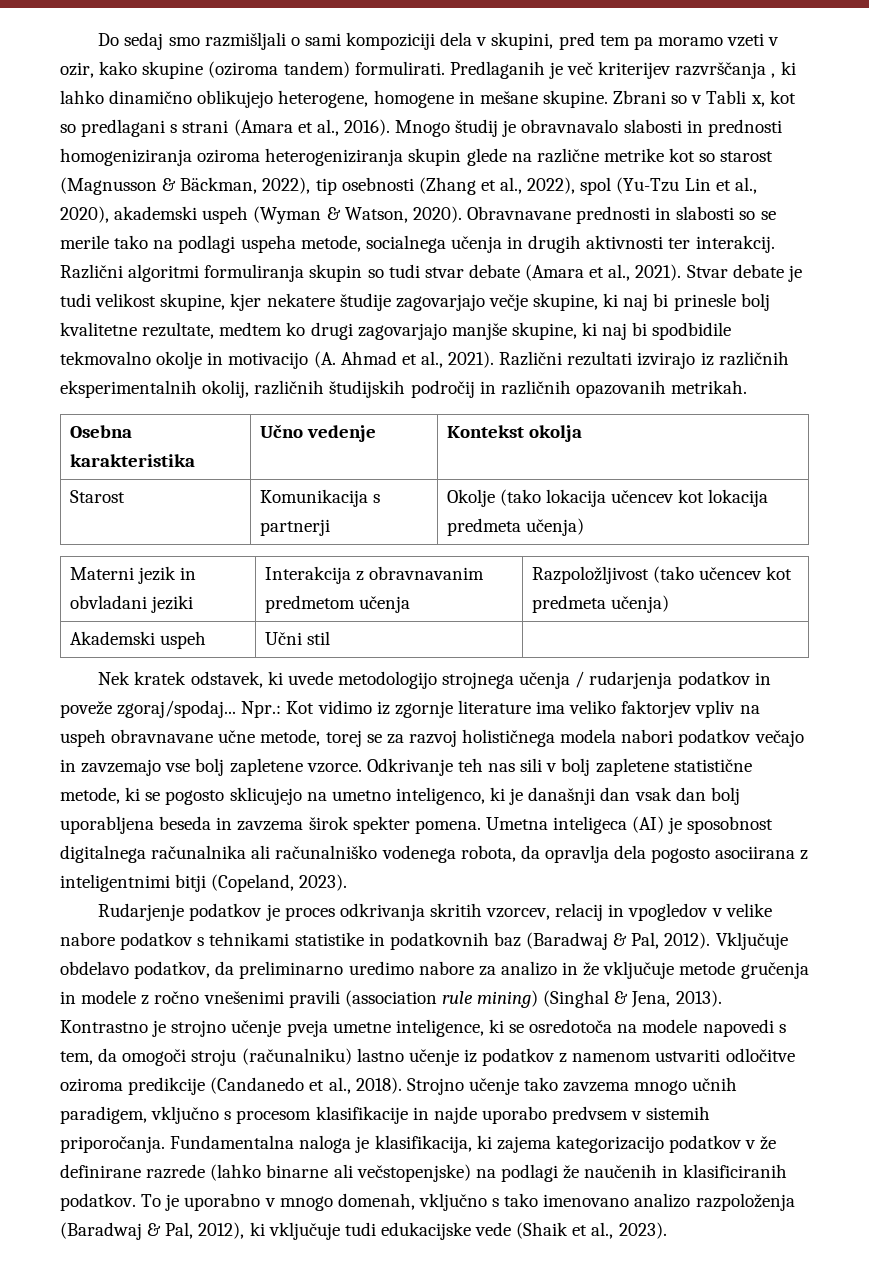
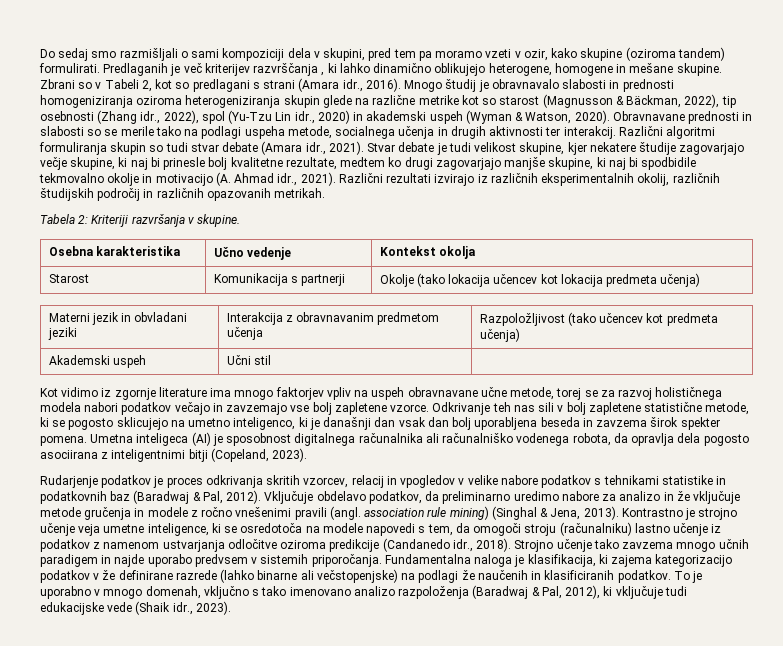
[706,90,765,107] Tabli x, -> [104,79,152,92] Tabeli 2,
[297,119,339,136] et al., -> [342,79,363,92] idr.,
[480,177,523,194] et al., -> [140,111,161,124] idr.,
[715,177,757,194] [60,206,109,223] et al., 2020), -> [294,110,364,124] idr., 2020) in
[589,264,631,281] et al., -> [305,142,326,155] idr.,
[401,351,443,368] et al., -> [277,173,298,186] idr.,
(748, 387) none -> [40,214,241,227] // Tabela 2: Kriteriji razvršanja v skupine.
[98,671,771,689] [60,700,282,718] Nek kratek odstavek, ki uvede metodologijo strojnega učenja / rudarjenja podatkov in poveže zgoraj/spodaj... Npr.: -> (271, 360) none
[569,700,617,714] veliko -> [234,390,274,400] mnogo
[344,990,437,1007] (association -> [329,506,425,520] (angl. association
[286,1020,328,1037] pveja -> [78,524,101,536] veja
[655,1049,721,1062] ustvariti -> [162,540,225,552] ustvarjanja
[309,1077,351,1094] et al., -> [452,539,473,552] idr.,
[60,1106,408,1124] paradigem, vključno s procesom klasifikacije -> [40,554,98,567] paradigem
[572,1222,614,1239] et al., -> [172,602,193,615] idr.,

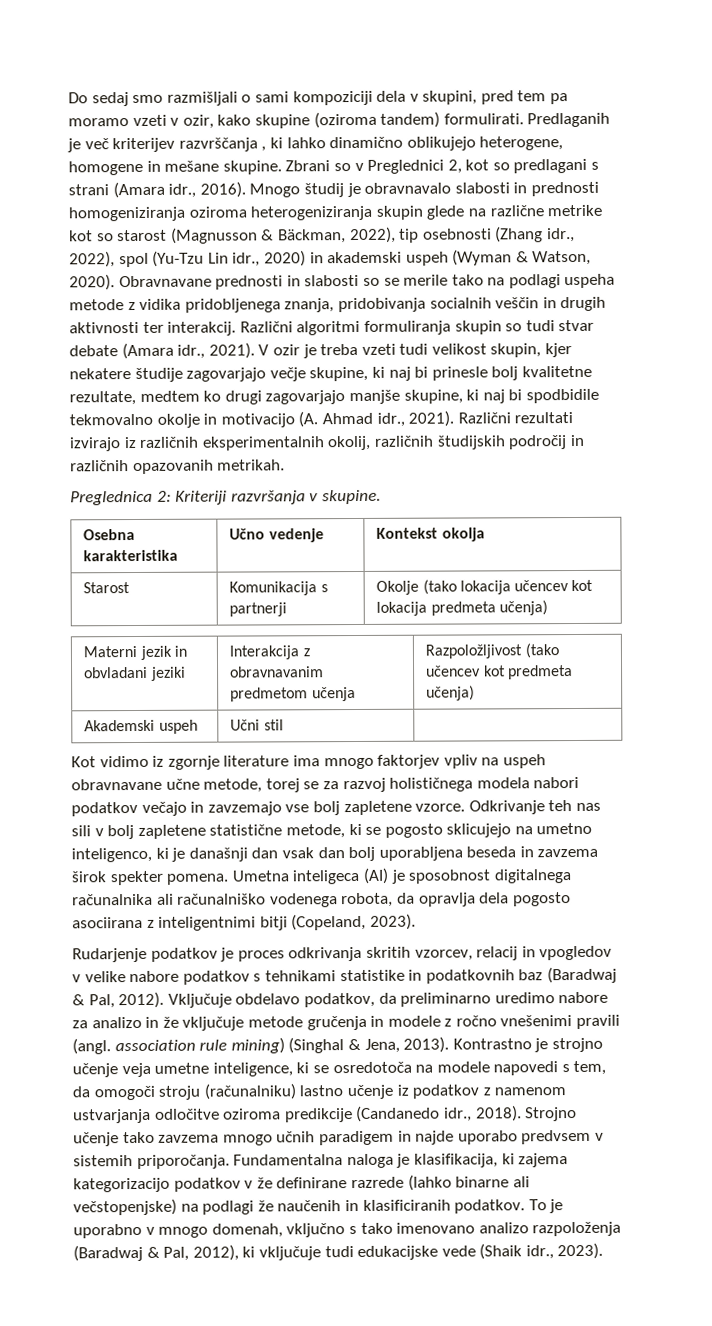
[104,79,139,89] Tabeli -> [367,159,445,174] Preglednici
[287,126,435,139] metode, socialnega učenja -> [69,297,540,313] metode z vidika pridobljenega znanja, pridobivanja socialnih veščin
[367,142,447,155] Stvar debate je -> [258,343,396,359] V ozir je treba vzeti
[519,142,565,155] skupine, -> [490,343,542,358] skupin,
[40,214,75,224] Tabela -> [70,490,153,506] Preglednica

